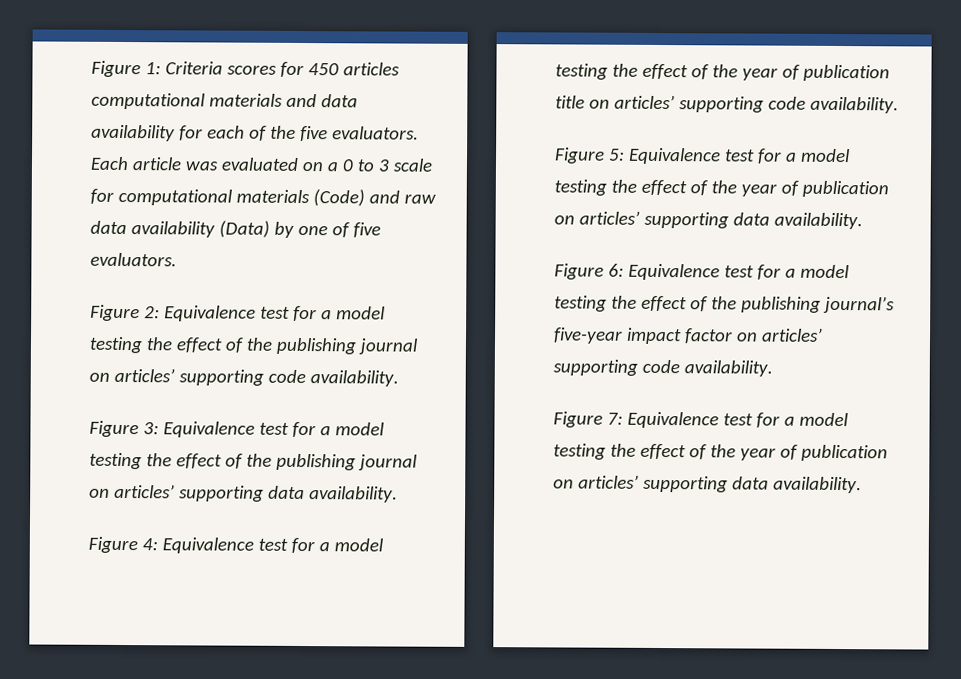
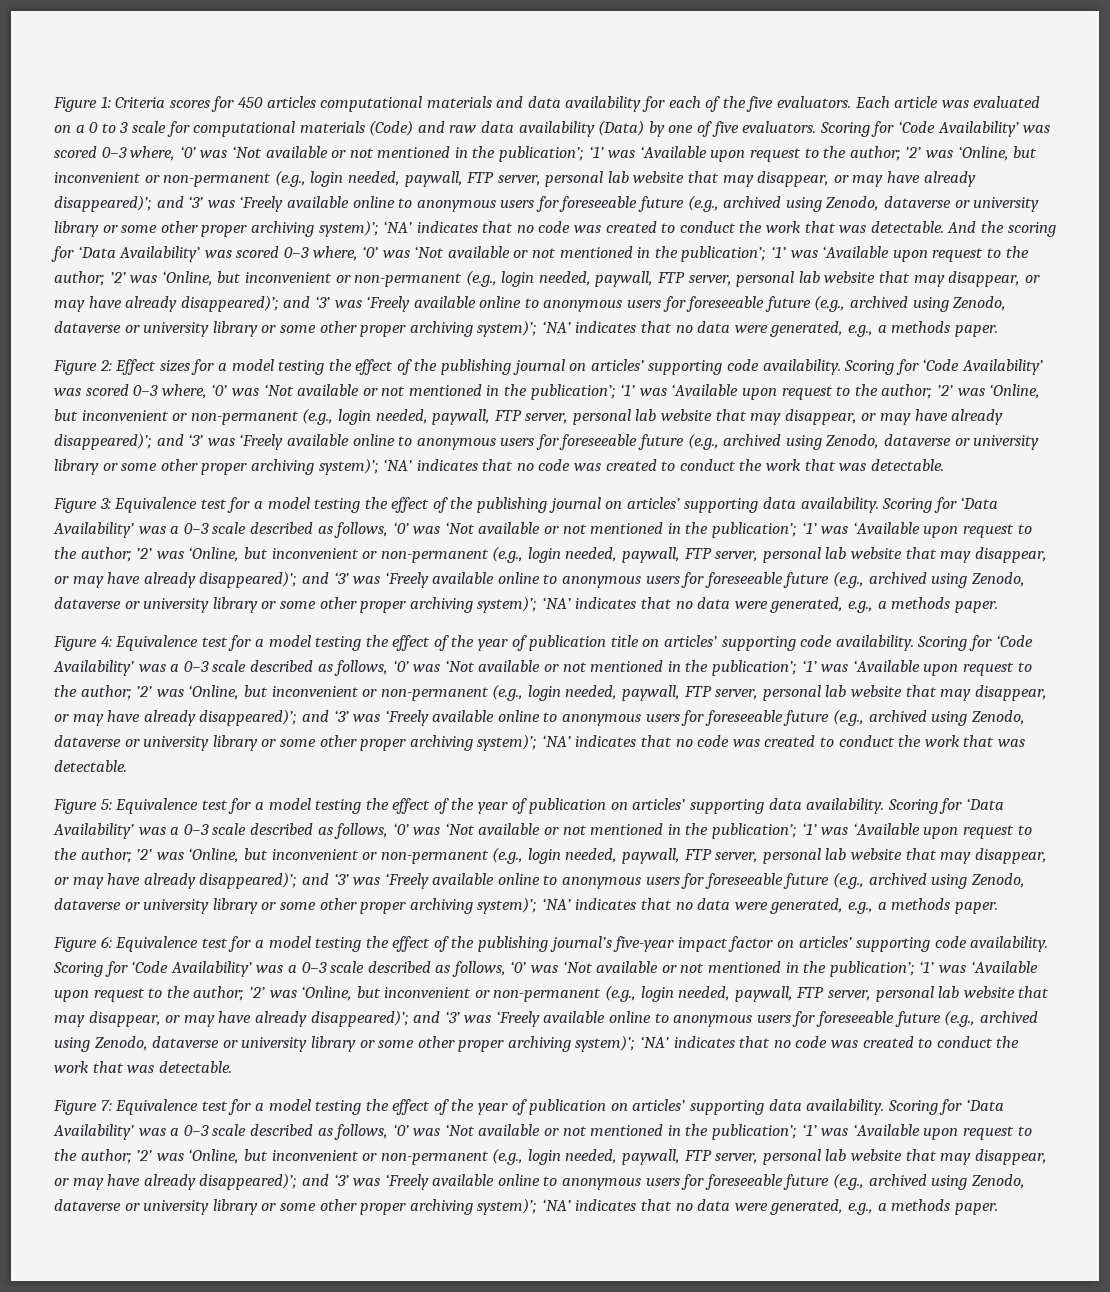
(177, 259) none -> [819,121,1051,137] [54,146,1038,162] [54,170,976,187] [54,195,1040,212] [54,220,1056,237] [51,246,1029,262] [54,270,1040,287] [54,295,1007,312] [54,320,998,337] Scoring for ‘Code Availability’ was scored 0–3 where, ‘0’ was ‘Not available or not mentioned in the publication’; ‘1’ was ‘Available upon request to the author; ’2’ was ‘Online, but inconvenient or non-permanent (e.g., login needed, paywall, FTP server, personal lab website that may disappear, or may have already disappeared)’; and ‘3’ was ‘Freely available online to anonymous users for foreseeable future (e.g., archived using Zenodo, dataverse or university library or some other proper archiving system)’; ‘NA’ indicates that no code was created to conduct the work that was detectable. And the scoring for ‘Data Availability’ was scored 0–3 where, ‘0’ was ‘Not available or not mentioned in the publication’; ‘1’ was ‘Available upon request to the author; ’2’ was ‘Online, but inconvenient or non-permanent (e.g., login needed, paywall, FTP server, personal lab website that may disappear, or may have already disappeared)’; and ‘3’ was ‘Freely available online to anonymous users for foreseeable future (e.g., archived using Zenodo, dataverse or university library or some other proper archiving system)’; ‘NA’ indicates that no data were generated, e.g., a methods paper.
[163,305,290,322] Equivalence test -> [115,359,190,375] Effect sizes
(399, 378) none -> [844,359,1043,375] [54,384,1041,400] [54,408,1004,425] [54,433,1040,450] [54,458,944,475] Scoring for ‘Code Availability’ was scored 0–3 where, ‘0’ was ‘Not available or not mentioned in the publication’; ‘1’ was ‘Available upon request to the author; ’2’ was ‘Online, but inconvenient or non-permanent (e.g., login needed, paywall, FTP server, personal lab website that may disappear, or may have already disappeared)’; and ‘3’ was ‘Freely available online to anonymous users for foreseeable future (e.g., archived using Zenodo, dataverse or university library or some other proper archiving system)’; ‘NA’ indicates that no code was created to conduct the work that was detectable.
(398, 494) none -> [882,497,999,513] [53,522,1032,538] [54,546,1047,563] [54,571,1025,588] [54,596,998,613] Scoring for ‘Data Availability’ was a 0–3 scale described as follows, ‘0’ was ‘Not available or not mentioned in the publication’; ‘1’ was ‘Available upon request to the author; ’2’ was ‘Online, but inconvenient or non-permanent (e.g., login needed, paywall, FTP server, personal lab website that may disappear, or may have already disappeared)’; and ‘3’ was ‘Freely available online to anonymous users for foreseeable future (e.g., archived using Zenodo, dataverse or university library or some other proper archiving system)’; ‘NA’ indicates that no data were generated, e.g., a methods paper.
(899, 105) none -> [917,635,1033,651] [53,660,1032,676] [54,684,1047,701] [54,709,1025,726] [54,734,1025,751] [54,760,127,772] Scoring for ‘Code Availability’ was a 0–3 scale described as follows, ‘0’ was ‘Not available or not mentioned in the publication’; ‘1’ was ‘Available upon request to the author; ’2’ was ‘Online, but inconvenient or non-permanent (e.g., login needed, paywall, FTP server, personal lab website that may disappear, or may have already disappeared)’; and ‘3’ was ‘Freely available online to anonymous users for foreseeable future (e.g., archived using Zenodo, dataverse or university library or some other proper archiving system)’; ‘NA’ indicates that no code was created to conduct the work that was detectable.
(863, 221) none -> [887,798,1004,814] [53,823,1032,839] [54,847,1047,864] [54,872,1025,889] [54,897,998,914] Scoring for ‘Data Availability’ was a 0–3 scale described as follows, ‘0’ was ‘Not available or not mentioned in the publication’; ‘1’ was ‘Available upon request to the author; ’2’ was ‘Online, but inconvenient or non-permanent (e.g., login needed, paywall, FTP server, personal lab website that may disappear, or may have already disappeared)’; and ‘3’ was ‘Freely available online to anonymous users for foreseeable future (e.g., archived using Zenodo, dataverse or university library or some other proper archiving system)’; ‘NA’ indicates that no data were generated, e.g., a methods paper.
(773, 368) none -> [53,961,1038,977] [54,985,1050,1002] [54,1010,1038,1027] [54,1035,1020,1052] [54,1061,232,1073] Scoring for ‘Code Availability’ was a 0–3 scale described as follows, ‘0’ was ‘Not available or not mentioned in the publication’; ‘1’ was ‘Available upon request to the author; ’2’ was ‘Online, but inconvenient or non-permanent (e.g., login needed, paywall, FTP server, personal lab website that may disappear, or may have already disappeared)’; and ‘3’ was ‘Freely available online to anonymous users for foreseeable future (e.g., archived using Zenodo, dataverse or university library or some other proper archiving system)’; ‘NA’ indicates that no code was created to conduct the work that was detectable.
(862, 485) none -> [887,1099,1004,1115] [53,1124,1032,1140] [54,1148,1047,1165] [54,1173,1025,1190] [54,1198,998,1215] Scoring for ‘Data Availability’ was a 0–3 scale described as follows, ‘0’ was ‘Not available or not mentioned in the publication’; ‘1’ was ‘Available upon request to the author; ’2’ was ‘Online, but inconvenient or non-permanent (e.g., login needed, paywall, FTP server, personal lab website that may disappear, or may have already disappeared)’; and ‘3’ was ‘Freely available online to anonymous users for foreseeable future (e.g., archived using Zenodo, dataverse or university library or some other proper archiving system)’; ‘NA’ indicates that no data were generated, e.g., a methods paper.

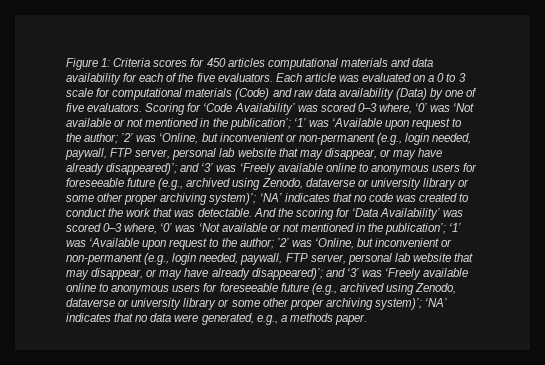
[53,359,1043,375] [54,384,1041,400] [54,408,1004,425] [54,433,1040,450] [54,458,944,475] [53,497,999,513] [53,522,1032,538] [54,546,1047,563] [54,571,1025,588] [54,596,998,613] [53,635,1033,651] [53,660,1032,676] [54,684,1047,701] [54,709,1025,726] [54,734,1025,751] [54,760,127,772] [53,798,1004,814] [53,823,1032,839] [54,847,1047,864] [54,872,1025,889] [54,897,998,914] [53,936,1049,952] [53,961,1038,977] [54,985,1050,1002] [54,1010,1038,1027] [54,1035,1020,1052] [54,1061,232,1073] [53,1099,1004,1115] [53,1124,1032,1140] [54,1148,1047,1165] [54,1173,1025,1190] [54,1198,998,1215] // Figure 2: Effect sizes for a model testing the effect of the publishing journal on articles’ supporting code availability. Scoring for ‘Code Availability’ was scored 0–3 where, ‘0’ was ‘Not available or not mentioned in the publication’; ‘1’ was ‘Available upon request to the author; ’2’ was ‘Online, but inconvenient or non-permanent (e.g., login needed, paywall, FTP server, personal lab website that may disappear, or may have already disappeared)’; and ‘3’ was ‘Freely available online to anonymous users for foreseeable future (e.g., archived using Zenodo, dataverse or university library or some other proper archiving system)’; ‘NA’ indicates that no code was created to conduct the work that was detectable. // Figure 3: Equivalence test for a model testing the effect of the publishing journal on articles’ supporting data availability. Scoring for ‘Data Availability’ was a 0–3 scale described as follows, ‘0’ was ‘Not available or not mentioned in the publication’; ‘1’ was ‘Available upon request to the author; ’2’ was ‘Online, but inconvenient or non-permanent (e.g., login needed, paywall, FTP server, personal lab website that may disappear, or may have already disappeared)’; and ‘3’ was ‘Freely available online to anonymous users for foreseeable future (e.g., archived using Zenodo, dataverse or university library or some other proper archiving system)’; ‘NA’ indicates that no data were generated, e.g., a methods paper. // Figure 4: Equivalence test for a model testing the effect of the year of publication title on articles’ supporting code availability. Scoring for ‘Code Availability’ was a 0–3 scale described as follows, ‘0’ was ‘Not available or not mentioned in the publication’; ‘1’ was ‘Available upon request to the author; ’2’ was ‘Online, but inconvenient or non-permanent (e.g., login needed, paywall, FTP server, personal lab website that may disappear, or may have already disappeared)’; and ‘3’ was ‘Freely available online to anonymous users for foreseeable future (e.g., archived using Zenodo, dataverse or university library or some other proper archiving system)’; ‘NA’ indicates that no code was created to conduct the work that was detectable. // Figure 5: Equivalence test for a model testing the effect of the year of publication on articles’ supporting data availability. Scoring for ‘Data Availability’ was a 0–3 scale described as follows, ‘0’ was ‘Not available or not mentioned in the publication’; ‘1’ was ‘Available upon request to the author; ’2’ was ‘Online, but inconvenient or non-permanent (e.g., login needed, paywall, FTP server, personal lab website that may disappear, or may have already disappeared)’; and ‘3’ was ‘Freely available online to anonymous users for foreseeable future (e.g., archived using Zenodo, dataverse or university library or some other proper archiving system)’; ‘NA’ indicates that no data were generated, e.g., a methods paper. // Figure 6: Equivalence test for a model testing the effect of the publishing journal’s five-year impact factor on articles’ supporting code availability. Scoring for ‘Code Availability’ was a 0–3 scale described as follows, ‘0’ was ‘Not available or not mentioned in the publication’; ‘1’ was ‘Available upon request to the author; ’2’ was ‘Online, but inconvenient or non-permanent (e.g., login needed, paywall, FTP server, personal lab website that may disappear, or may have already disappeared)’; and ‘3’ was ‘Freely available online to anonymous users for foreseeable future (e.g., archived using Zenodo, dataverse or university library or some other proper archiving system)’; ‘NA’ indicates that no code was created to conduct the work that was detectable. // Figure 7: Equivalence test for a model testing the effect of the year of publication on articles’ supporting data availability. Scoring for ‘Data Availability’ was a 0–3 scale described as follows, ‘0’ was ‘Not available or not mentioned in the publication’; ‘1’ was ‘Available upon request to the author; ’2’ was ‘Online, but inconvenient or non-permanent (e.g., login needed, paywall, FTP server, personal lab website that may disappear, or may have already disappeared)’; and ‘3’ was ‘Freely available online to anonymous users for foreseeable future (e.g., archived using Zenodo, dataverse or university library or some other proper archiving system)’; ‘NA’ indicates that no data were generated, e.g., a methods paper. -> (367, 319) none

